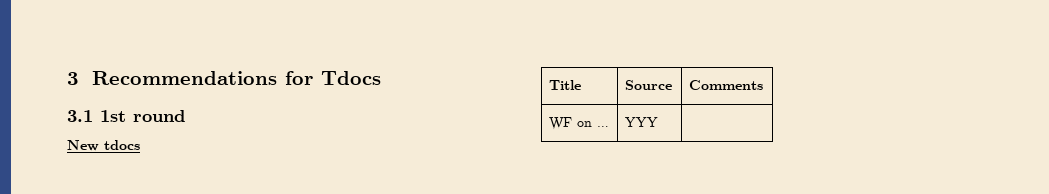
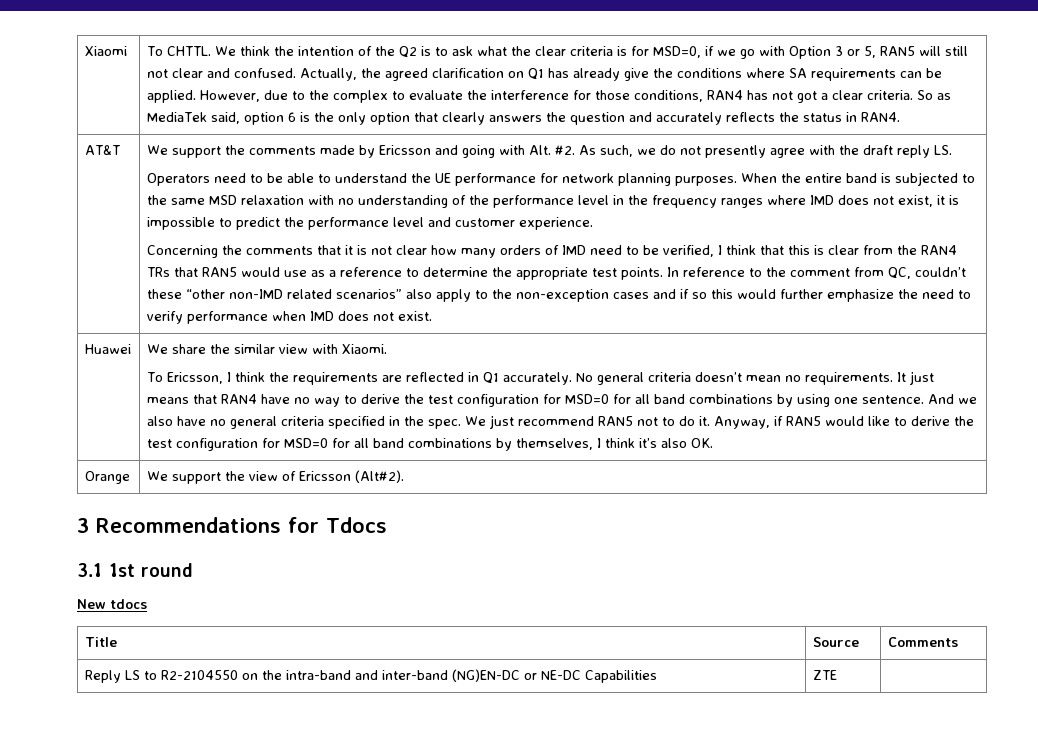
(67, 78) none -> [84,46,127,56] [146,46,968,59] [146,68,942,81] [146,90,951,103] [146,112,900,125] [84,145,120,155] [146,145,952,158] [146,172,975,186] [146,195,959,208] [146,217,593,230] [146,245,957,258] [146,267,966,280] [146,289,971,302] [146,311,432,324] [84,344,131,354] [146,344,387,354] [146,371,934,385] [146,394,977,407] [146,415,974,429] [146,438,713,451] [84,471,130,484] [146,470,404,484] Xiaomi | To CHTTL. We think the intention of the Q2 is to ask what the clear criteria is for MSD=0, if we go with Option 3 or 5, RAN5 will still not clear and confused. Actually, the agreed clarification on Q1 has already give the conditions where SA requirements can be applied. However, due to the complex to evaluate the interference for those conditions, RAN4 has not got a clear criteria. So as MediaTek said, option 6 is the only option that clearly answers the question and accurately reflects the status in RAN4. // AT&T | We support the comments made by Ericsson and going with Alt. #2. As such, we do not presently agree with the draft reply LS. // Operators need to be able to understand the UE performance for network planning purposes. When the entire band is subjected to the same MSD relaxation with no understanding of the performance level in the frequency ranges where IMD does not exist, it is impossible to predict the performance level and customer experience. // Concerning the comments that it is not clear how many orders of IMD need to be verified, I think that this is clear from the RAN4 TRs that RAN5 would use as a reference to determine the appropriate test points. In reference to the comment from QC, couldn’t these “other non-IMD related scenarios” also apply to the non-exception cases and if so this would further emphasize the need to verify performance when IMD does not exist. // Huawei | We share the similar view with Xiaomi. // To Ericsson, I think the requirements are reflected in Q1 accurately. No general criteria doesn’t mean no requirements. It just means that RAN4 have no way to derive the test configuration for MSD=0 for all band combinations by using one sentence. And we also have no general criteria specified in the spec. We just recommend RAN5 not to do it. Anyway, if RAN5 would like to derive the test configuration for MSD=0 for all band combinations by themselves, I think it’s also OK. // Orange | We support the view of Ericsson (Alt#2). //
[549,117,610,130] [625,117,659,127] WF on … | YYY -> [84,669,657,683] [812,670,837,680] Reply LS to R2-2104550 on the intra-band and inter-band (NG)EN-DC or NE-DC Capabilities | ZTE

